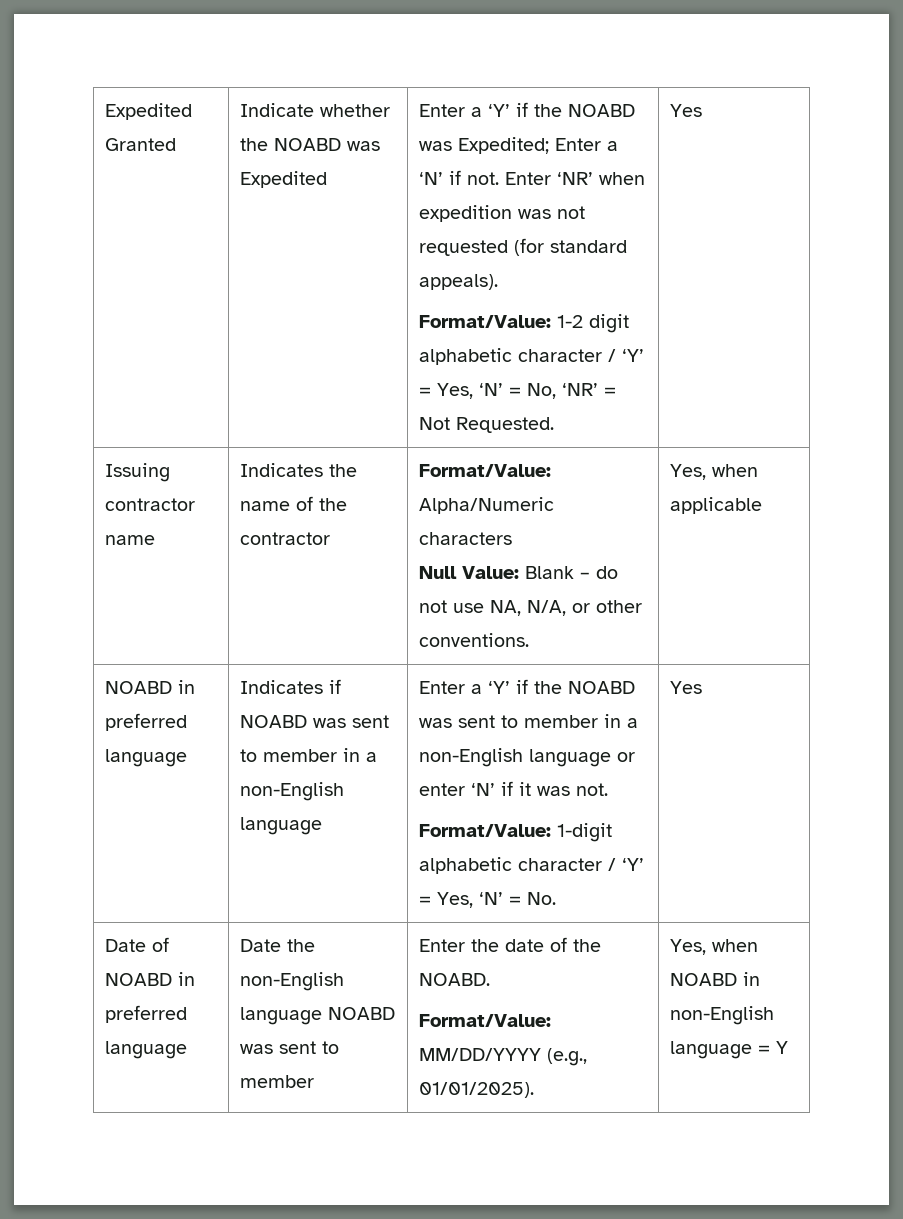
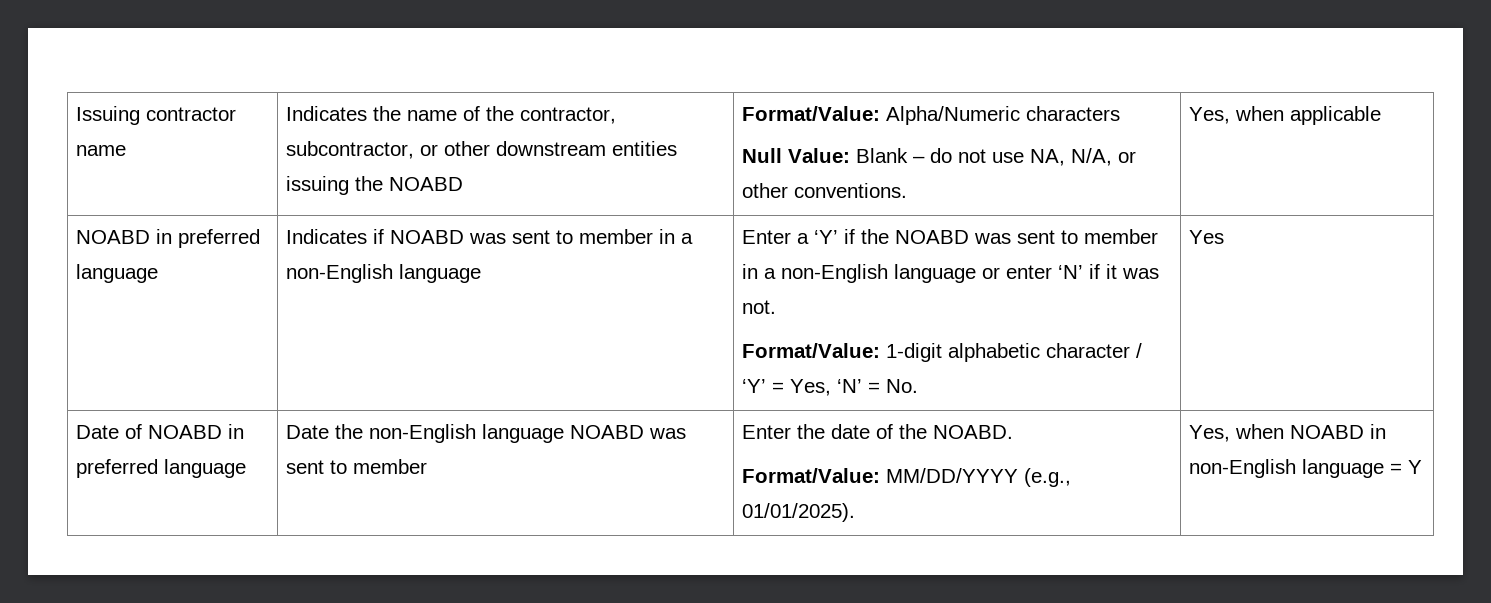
[104,103,192,120] [104,138,176,151] [239,103,390,117] [239,138,380,151] [239,171,327,188] [418,102,635,117] [418,137,618,154] [418,170,645,185] [418,205,585,222] [418,238,627,256] [418,274,498,290] [418,314,629,333] [418,348,644,365] [418,383,616,399] [418,417,554,433] [669,104,702,117] Expedited Granted | Indicate whether the NOABD was Expedited | Enter a ‘Y’ if the NOABD was Expedited; Enter a ‘N’ if not. Enter ‘NR’ when expedition was not requested (for standard appeals). // Format/Value: 1-2 digit alphabetic character / ‘Y’ = Yes, ‘N’ = No, ‘NR’ = Not Requested. | Yes // -> (76, 115) none
[239,532,330,545] contractor -> [520,107,617,124] [286,141,678,159] [286,176,464,195] contractor, subcontractor, or other downstream entities issuing the NOABD

